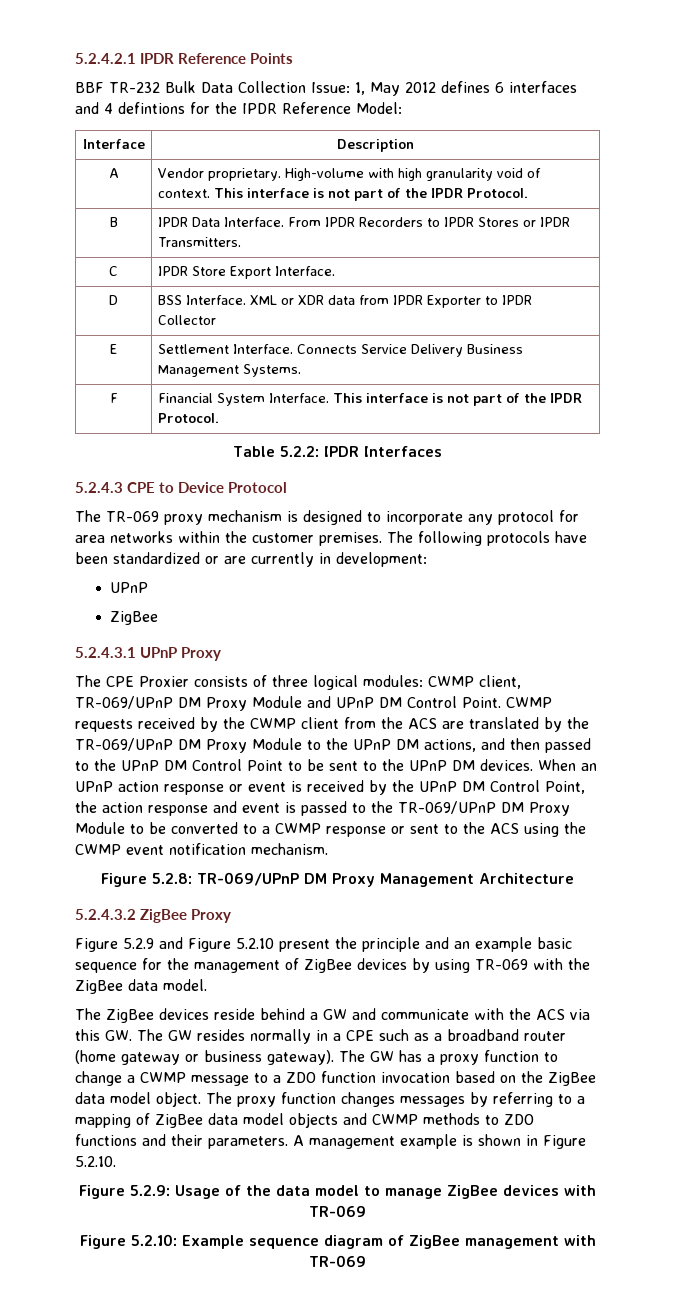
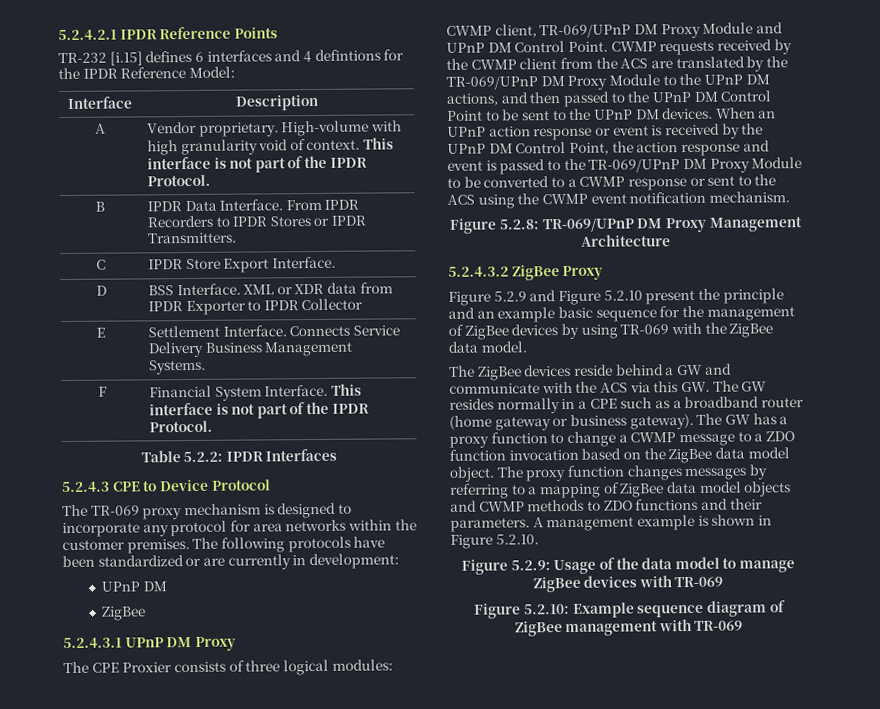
[75,81,436,96] BBF TR-232 Bulk Data Collection Issue: 1, May 2012 -> [58,51,143,66] TR-232 [i.15]
(149, 587) none -> [142,581,167,592] DM
(178, 652) none -> [166,636,193,648] DM

